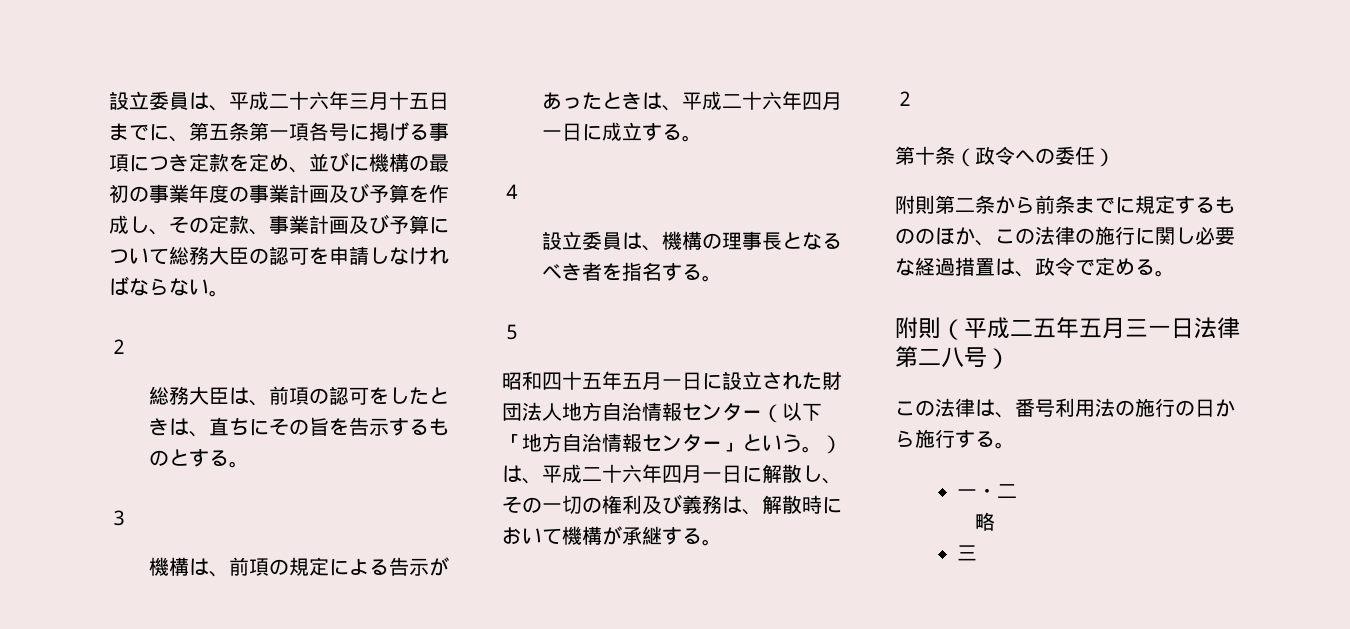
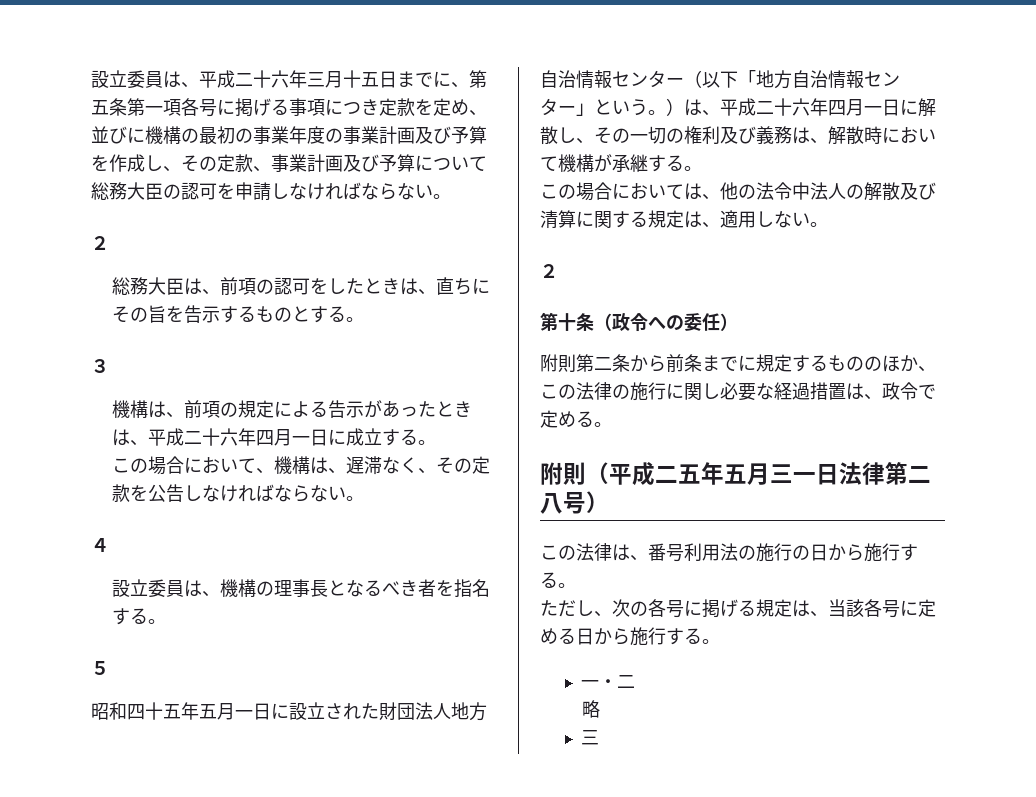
(702, 138) none -> [112,456,491,475] [112,484,365,502] // この場合において、機構は、遅滞なく、その定款を公告しなければならない。
(722, 542) none -> [540,182,936,201] [540,210,828,229] // この場合においては、他の法令中法人の解散及び清算に関する規定は、適用しない。
(1015, 445) none -> [540,599,936,618] [540,627,720,646] // ただし、次の各号に掲げる規定は、当該各号に定める日から施行する。

